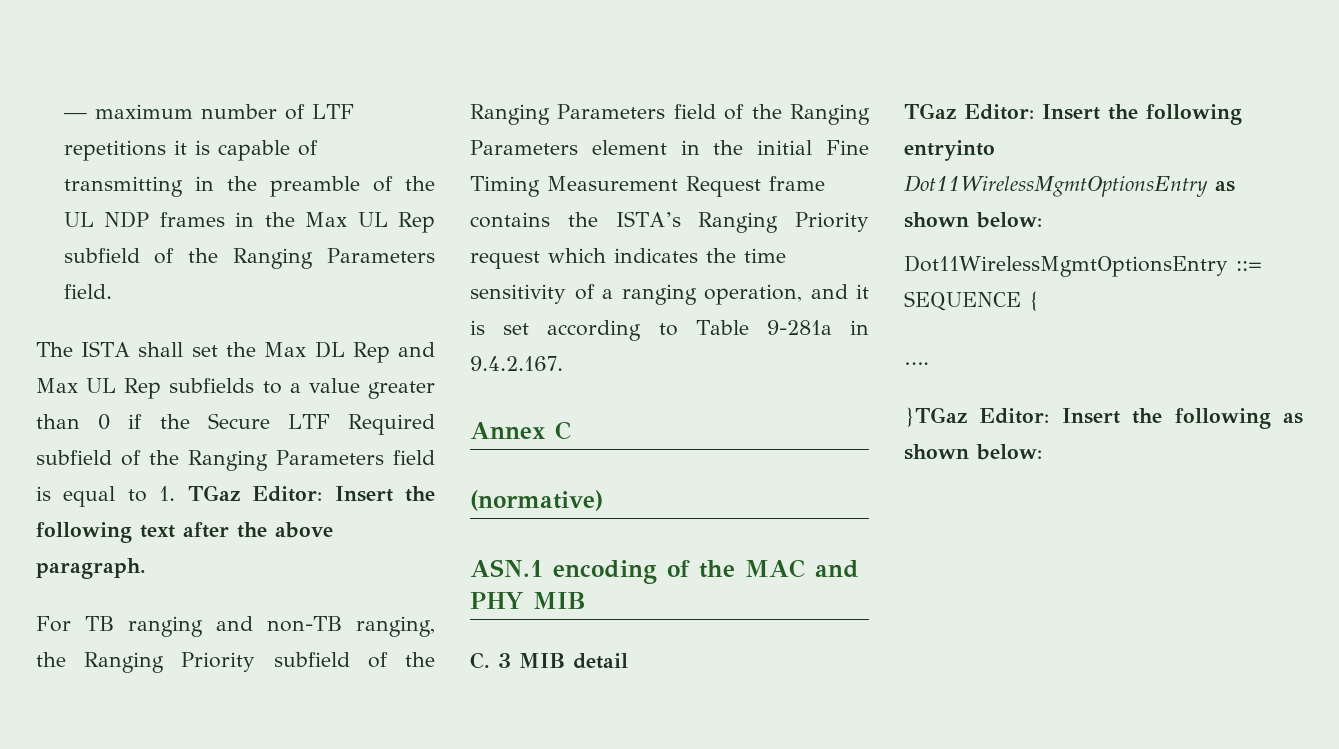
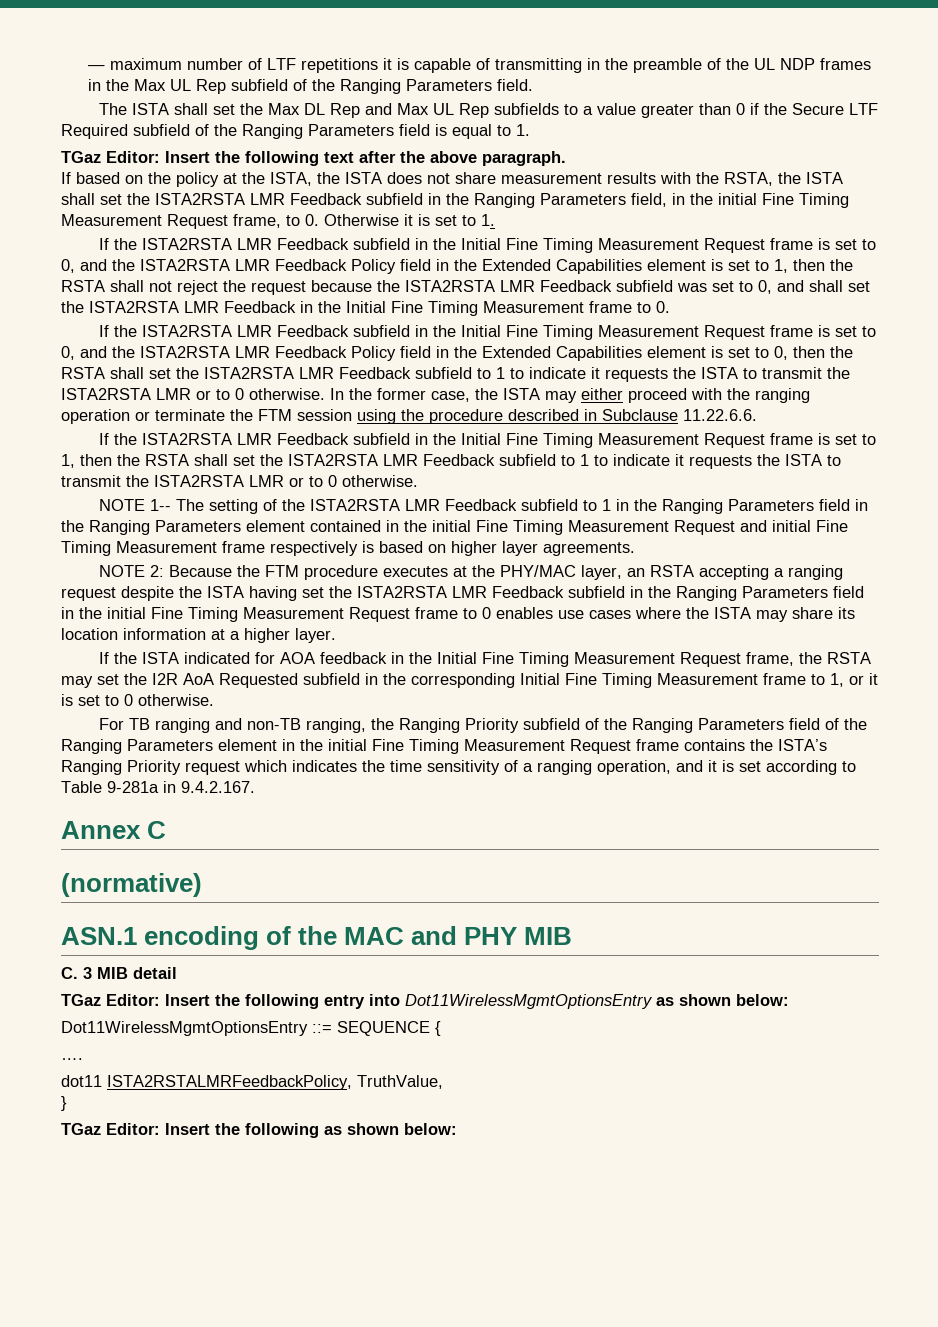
(176, 493) none -> (530, 130) //
(146, 568) none -> [61,172,843,187] [61,193,849,208] [61,214,495,229] [98,238,876,253] [61,259,853,274] [61,280,870,295] [61,301,670,316] [98,325,876,340] [61,346,853,361] [61,367,850,382] [61,388,810,403] [61,409,757,424] [98,433,876,448] [61,454,841,469] [61,475,418,487] [98,499,868,514] [61,520,848,535] [61,541,635,556] [98,565,843,580] [61,586,864,601] [61,607,855,622] [61,628,336,643] [98,652,871,667] [61,673,878,688] [61,694,214,706] // If based on the policy at the ISTA, the ISTA does not share measurement results with the RSTA, the ISTA shall set the ISTA2RSTA LMR Feedback subfield in the Ranging Parameters field, in the initial Fine Timing Measurement Request frame, to 0. Otherwise it is set to 1. // If the ISTA2RSTA LMR Feedback subfield in the Initial Fine Timing Measurement Request frame is set to 0, and the ISTA2RSTA LMR Feedback Policy field in the Extended Capabilities element is set to 1, then the RSTA shall not reject the request because the ISTA2RSTA LMR Feedback subfield was set to 0, and shall set the ISTA2RSTA LMR Feedback in the Initial Fine Timing Measurement frame to 0. // If the ISTA2RSTA LMR Feedback subfield in the Initial Fine Timing Measurement Request frame is set to 0, and the ISTA2RSTA LMR Feedback Policy field in the Extended Capabilities element is set to 0, then the RSTA shall set the ISTA2RSTA LMR Feedback subfield to 1 to indicate it requests the ISTA to transmit the ISTA2RSTA LMR or to 0 otherwise. In the former case, the ISTA may either proceed with the ranging operation or terminate the FTM session using the procedure described in Subclause 11.22.6.6. // If the ISTA2RSTA LMR Feedback subfield in the Initial Fine Timing Measurement Request frame is set to 1, then the RSTA shall set the ISTA2RSTA LMR Feedback subfield to 1 to indicate it requests the ISTA to transmit the ISTA2RSTA LMR or to 0 otherwise. // NOTE 1-- The setting of the ISTA2RSTA LMR Feedback subfield to 1 in the Ranging Parameters field in the Ranging Parameters element contained in the initial Fine Timing Measurement Request and initial Fine Timing Measurement frame respectively is based on higher layer agreements. // NOTE 2: Because the FTM procedure executes at the PHY/MAC layer, an RSTA accepting a ranging request despite the ISTA having set the ISTA2RSTA LMR Feedback subfield in the Ranging Parameters field in the initial Fine Timing Measurement Request frame to 0 enables use cases where the ISTA may share its location information at a higher layer. // If the ISTA indicated for AOA feedback in the Initial Fine Timing Measurement Request frame, the RSTA may set the I2R AoA Requested subfield in the corresponding Initial Fine Timing Measurement frame to 1, or it is set to 0 otherwise.
[904,140,995,161] entryinto -> [324,994,400,1009] entry into
[904,407,967,427] }TGaz -> [61,1075,443,1090] [61,1096,67,1111] [61,1123,101,1135] dot11 ISTA2RSTALMRFeedbackPolicy, TruthValue, // } // TGaz

